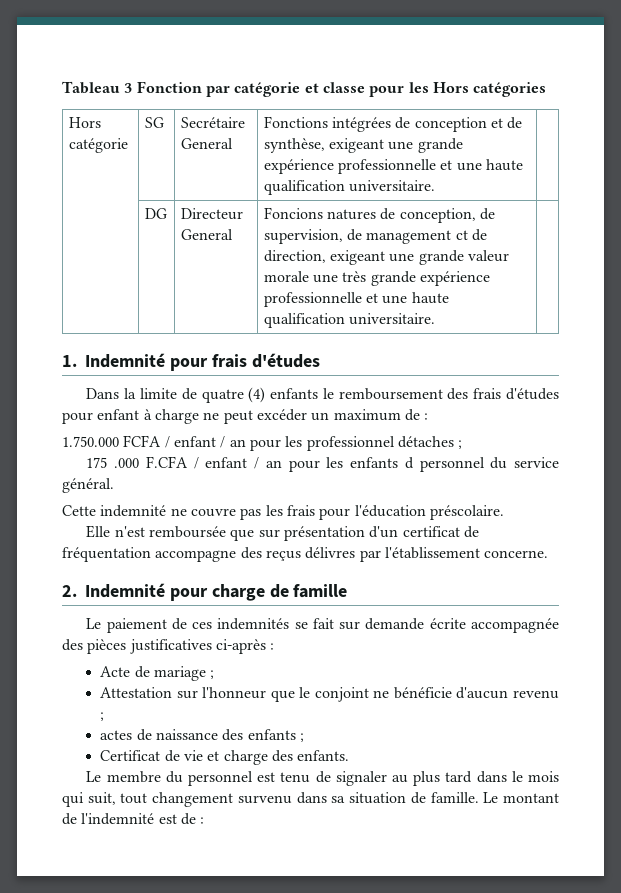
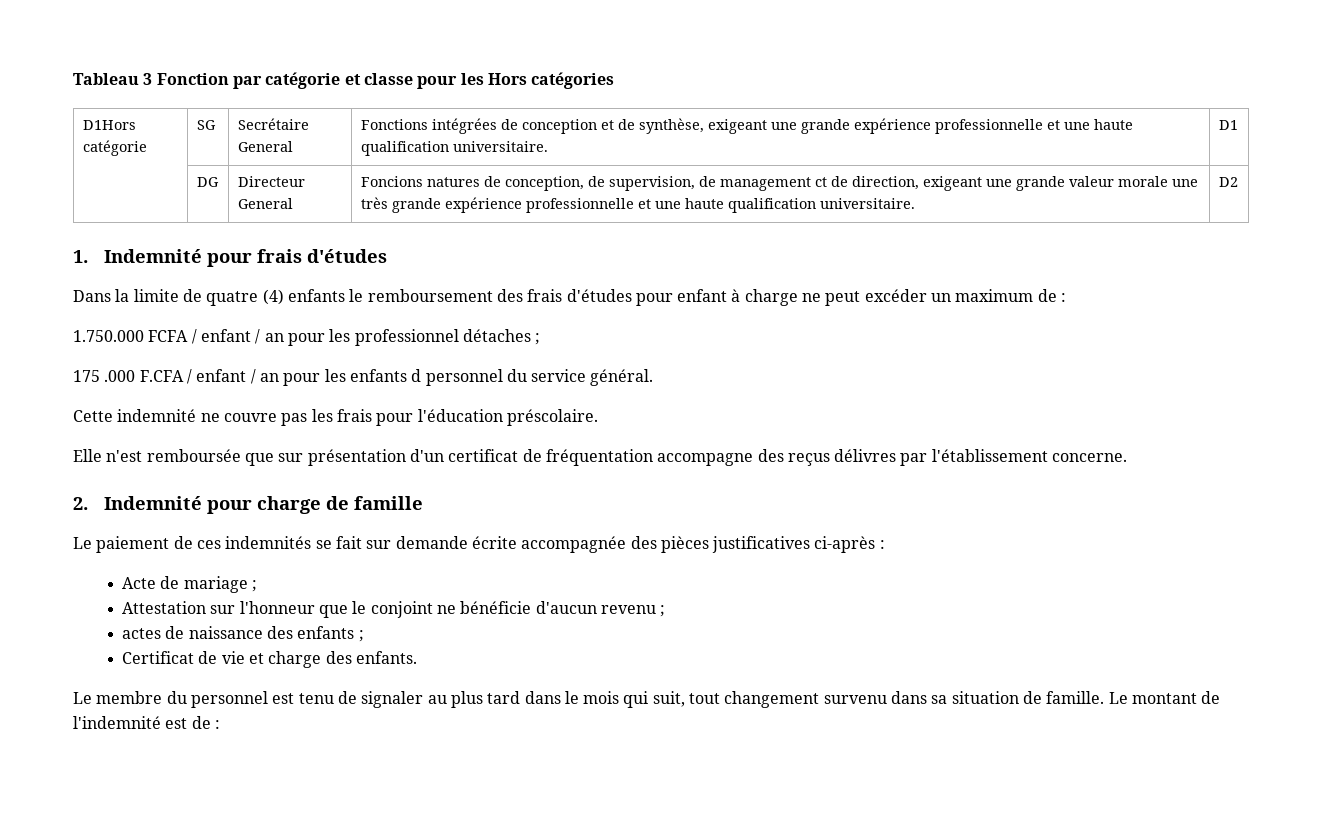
[68,117,101,128] Hors -> [82,120,136,130] D1Hors
(436, 186) none -> [1218,120,1238,130] D1
(436, 319) none -> [1218,177,1238,187] D2

